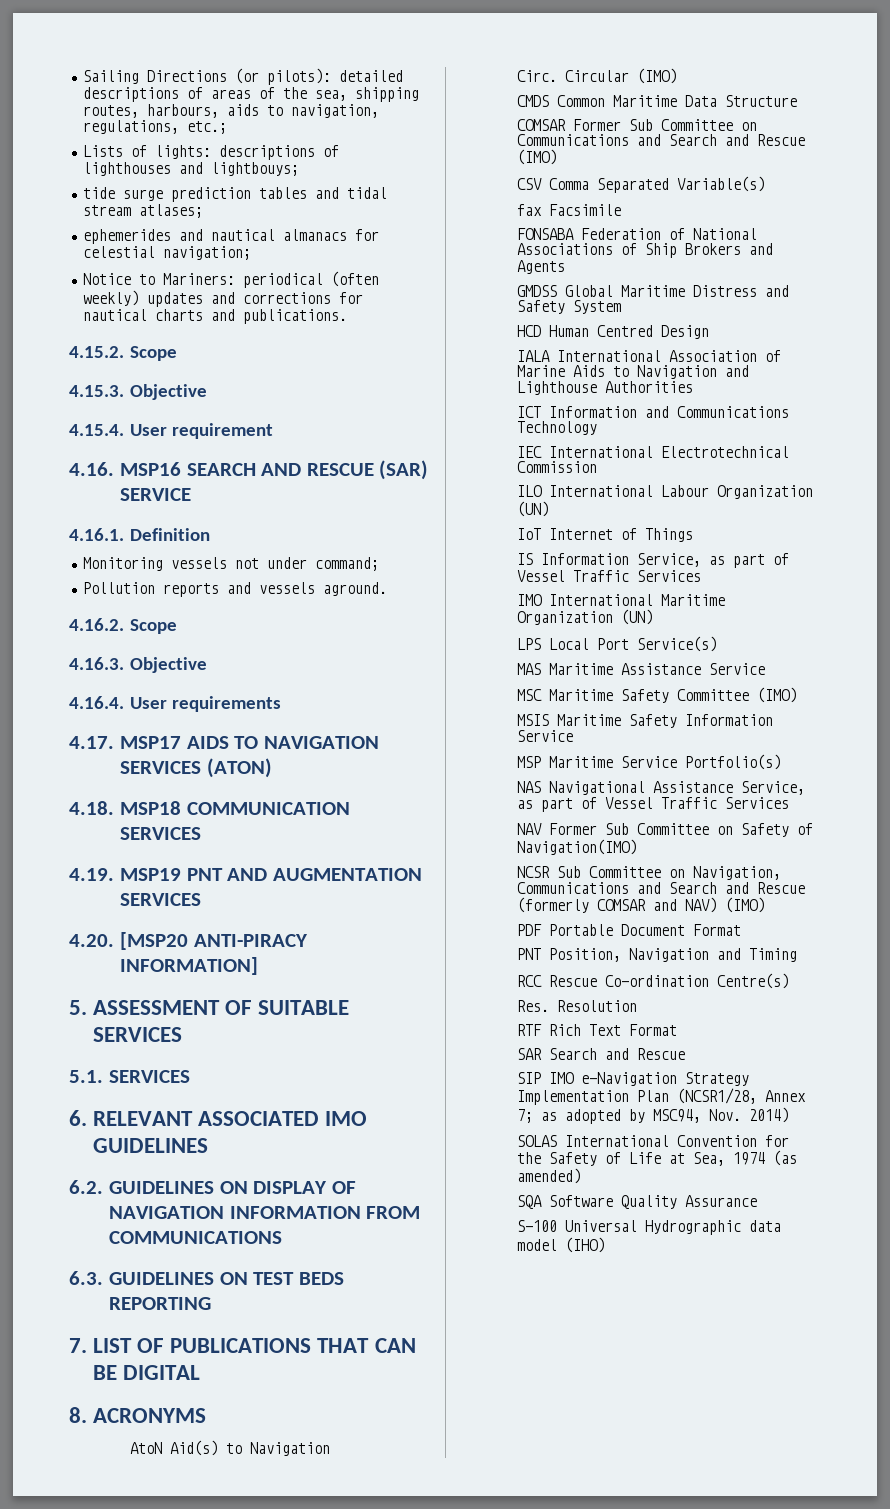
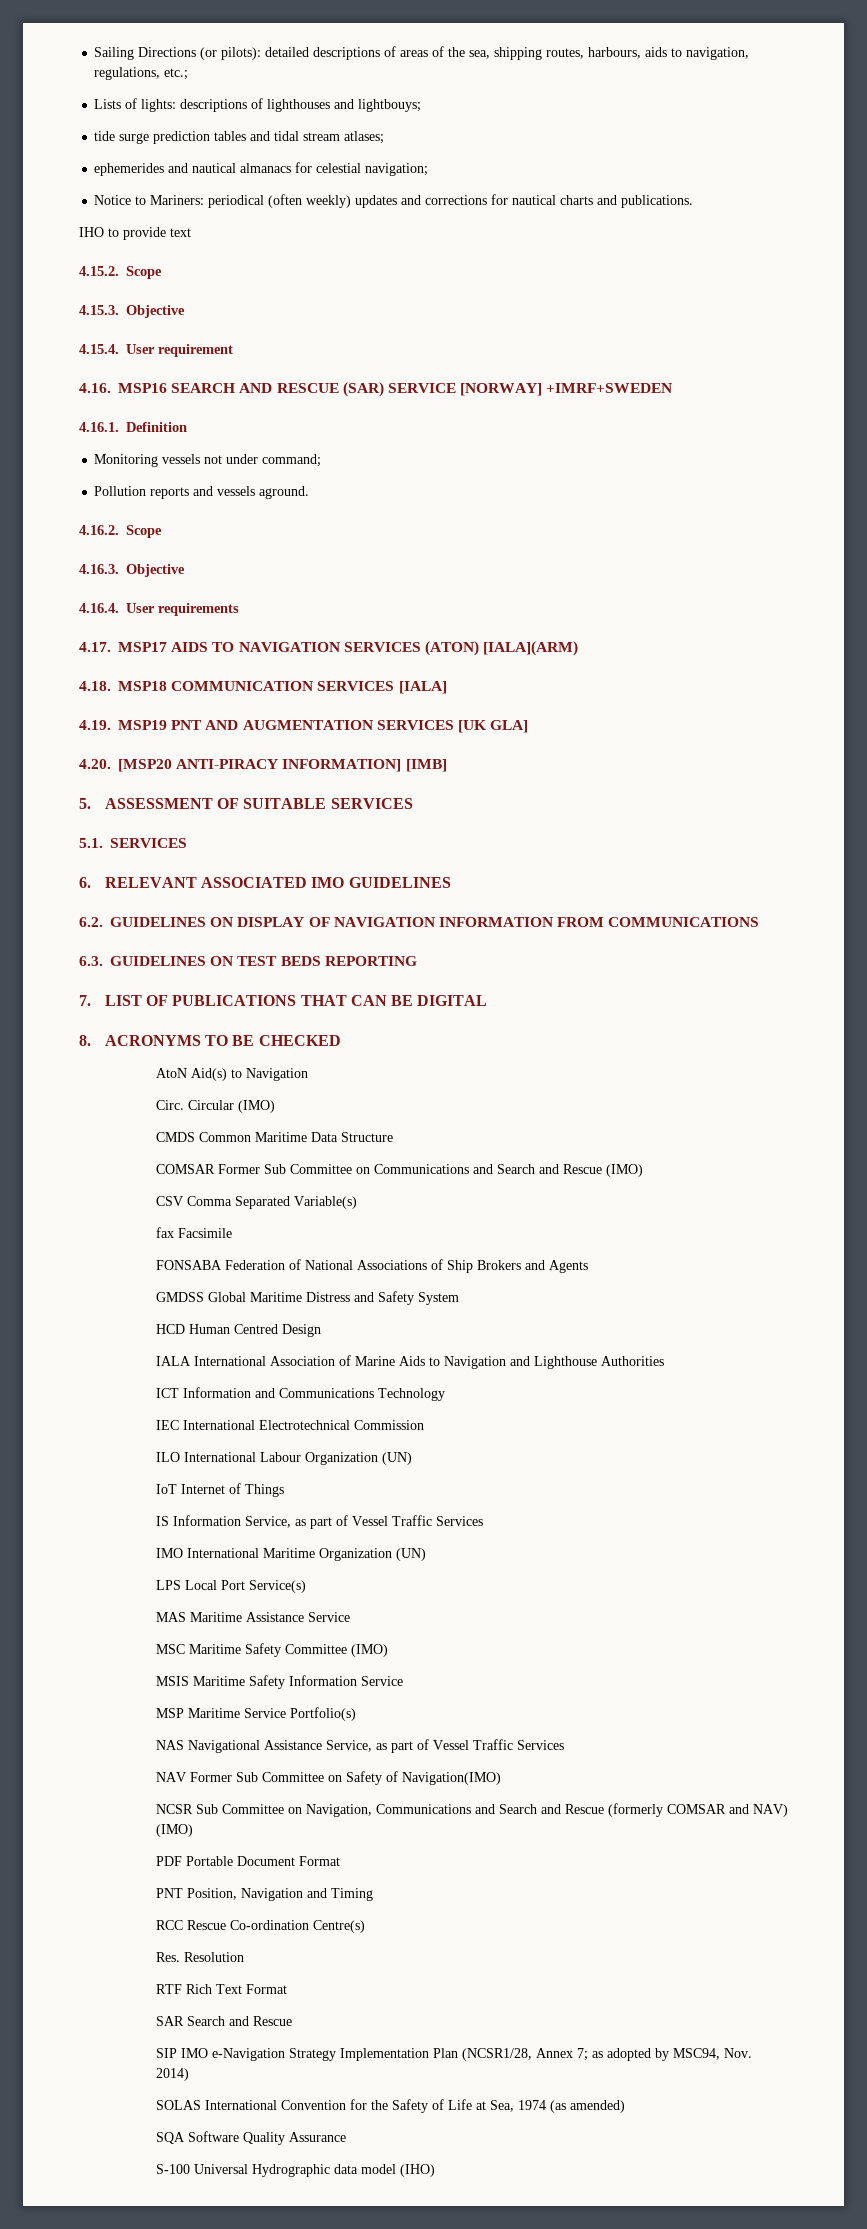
(347, 316) none -> [79,227,191,240] // IHO to provide text
(192, 494) none -> [460,383,673,396] [NORWAY] +IMRF+SWEDEN
(272, 768) none -> [483,641,579,656] [IALA](ARM)
(202, 833) none -> [398,681,447,694] [IALA]
(202, 899) none -> [457,720,529,733] [UK GLA]
(259, 966) none -> [405,759,447,772] [IMB]
(207, 1415) none -> [204,1035,341,1046] TO BE CHECKED

